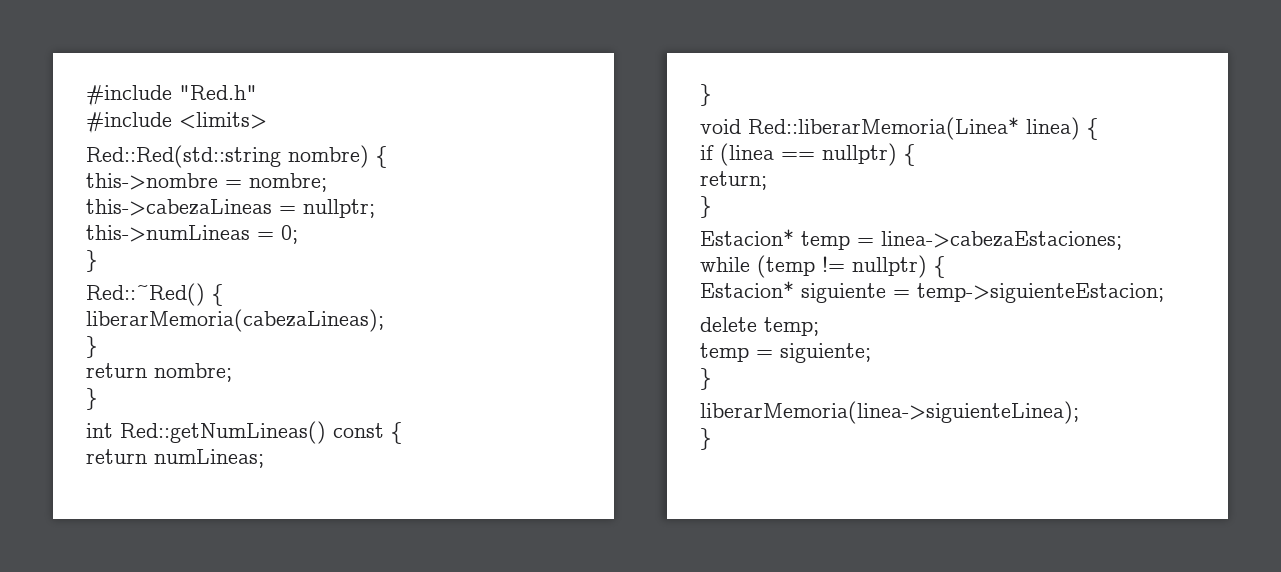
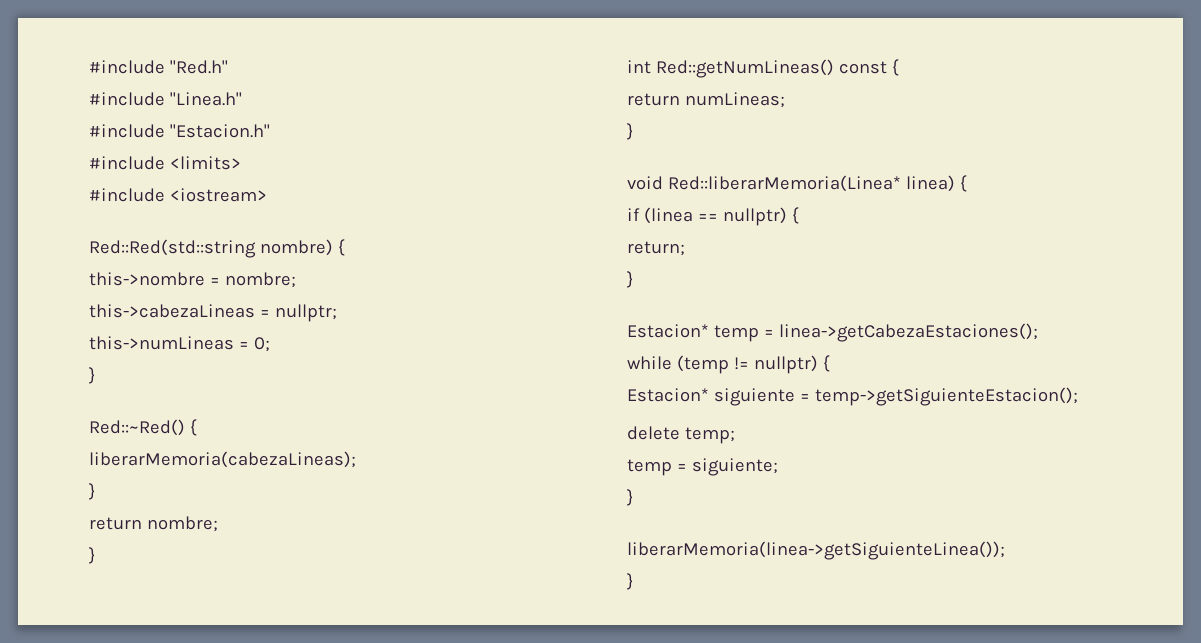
(257, 92) none -> [89,92,242,106] [89,124,270,138] // #include "Linea.h" // #include "Estacion.h"
(267, 120) none -> [89,188,267,202] // #include <iostream>
[881,231,1122,250] linea->cabezaEstaciones; -> [778,323,1038,342] linea->getCabezaEstaciones();
[917,283,1164,303] temp->siguienteEstacion; -> [814,387,1078,406] temp->getSiguienteEstacion();
[700,401,1079,424] liberarMemoria(linea->siguienteLinea); -> [627,541,1005,560] liberarMemoria(linea->getSiguienteLinea());

